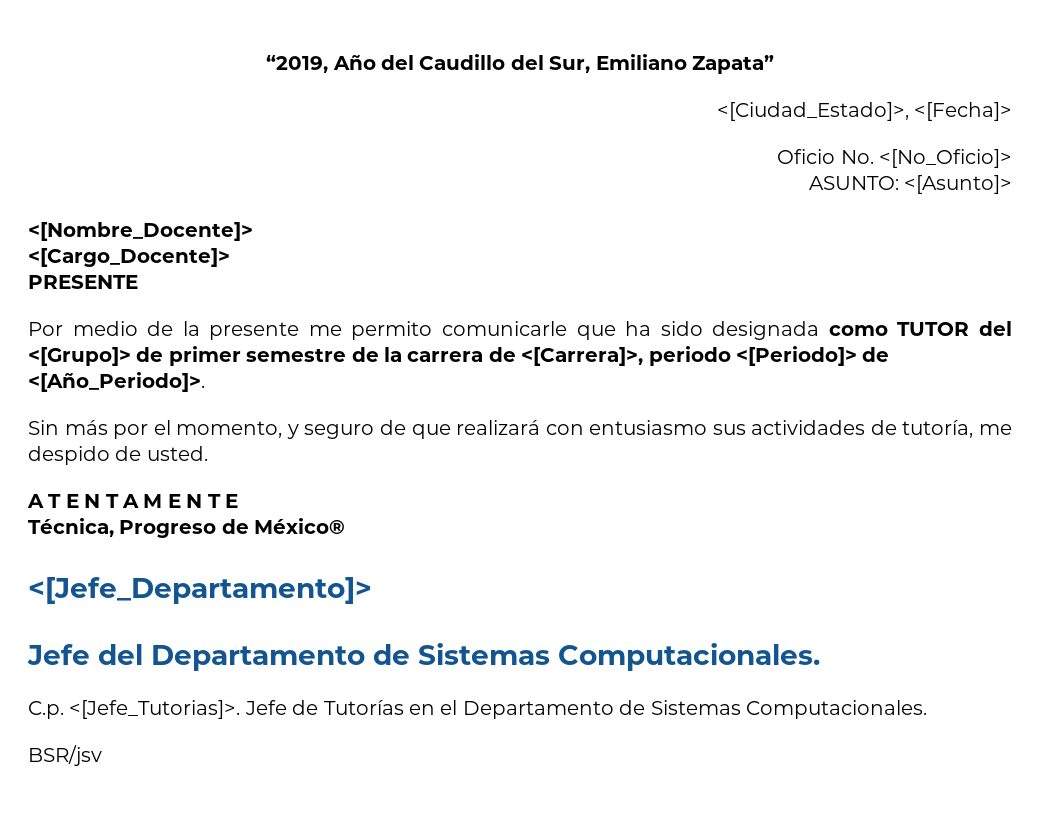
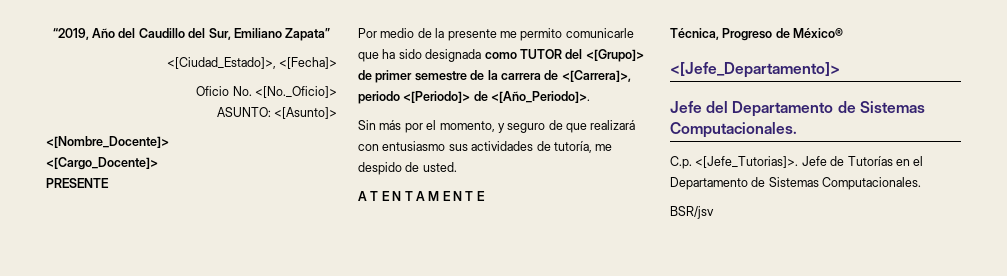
[879,149,1012,168] <[No_Oficio]> -> [255,86,337,98] <[No._Oficio]>

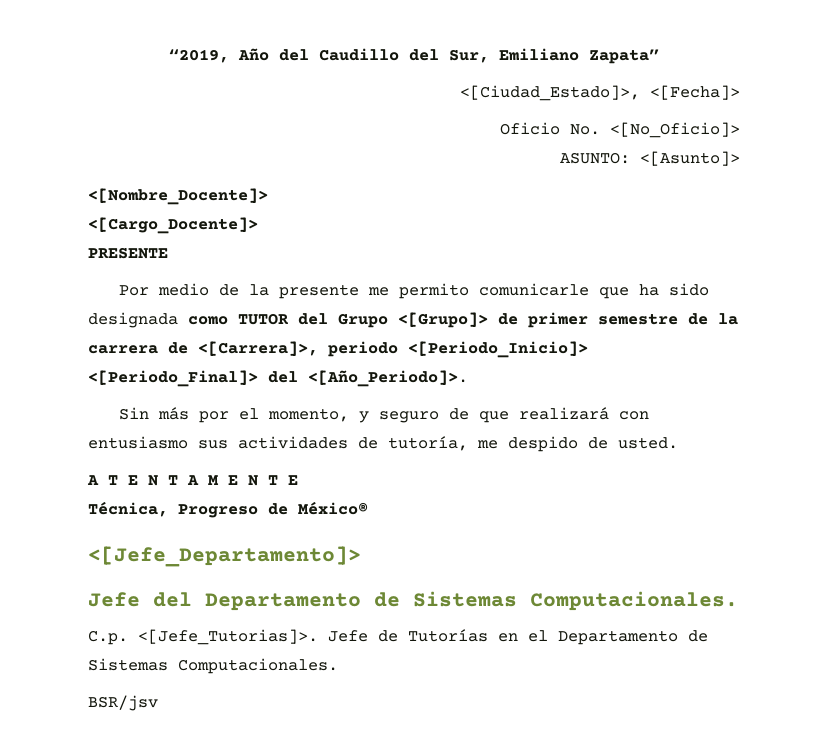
[255,86,337,98] <[No._Oficio]> -> [610,122,740,138] <[No_Oficio]>
(583, 54) none -> [338,313,388,328] Grupo
[403,91,488,103] <[Periodo]> de -> [408,341,588,358] [88,370,298,387] <[Periodo_Inicio]> <[Periodo_Final]> del

